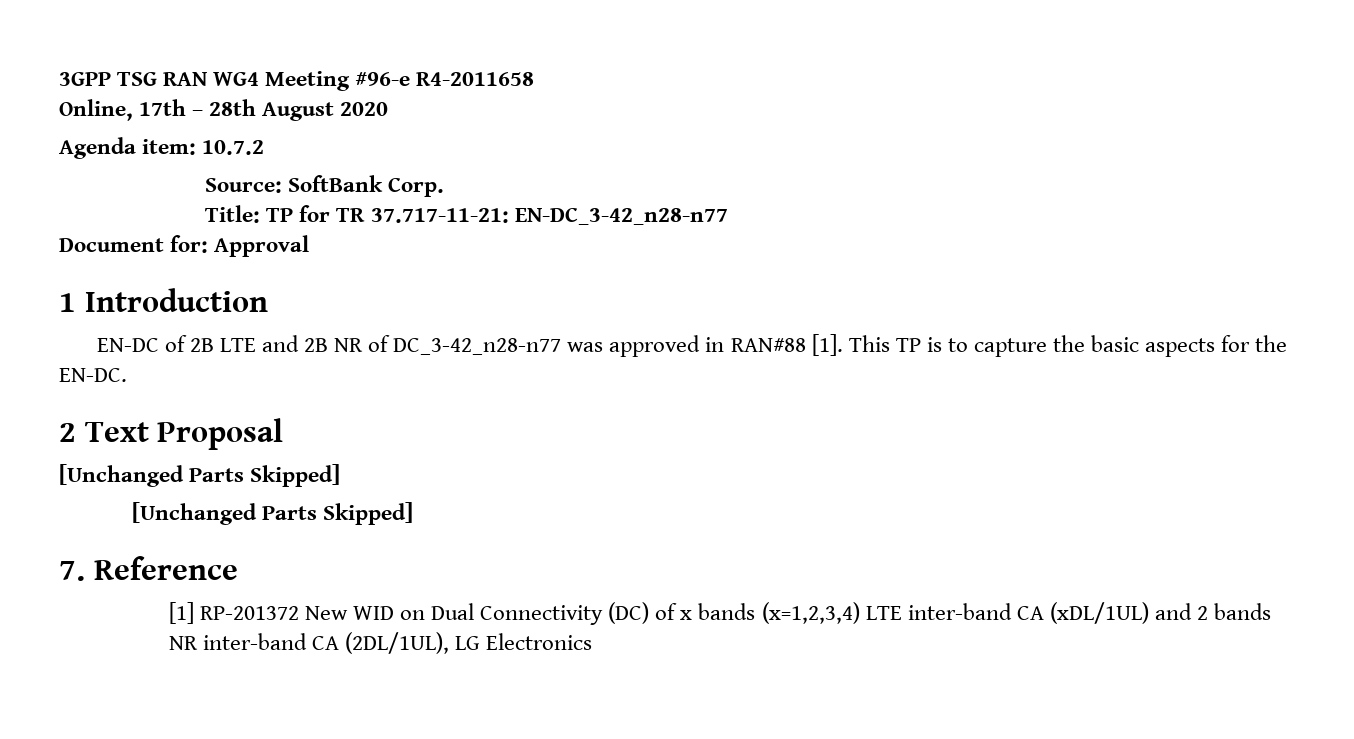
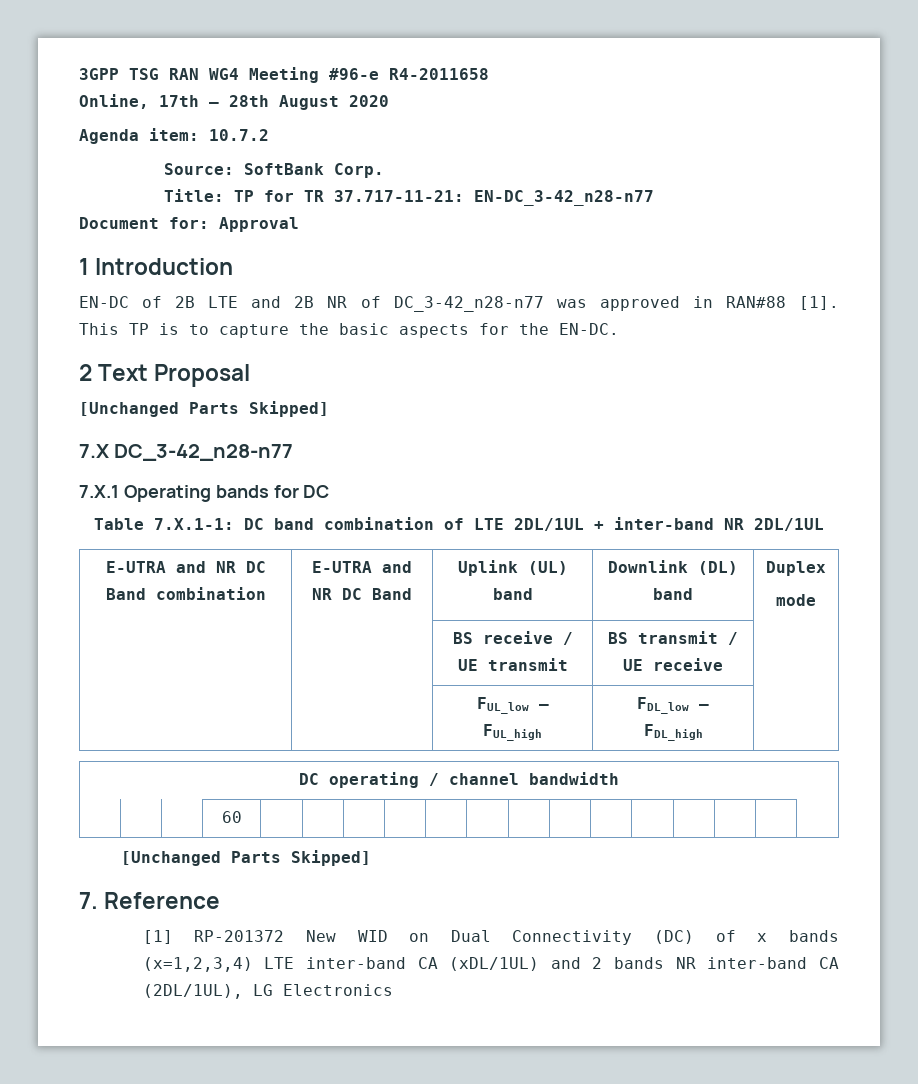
(341, 475) none -> [79,444,294,461] [79,485,330,502] [94,517,824,531] [105,561,266,573] [105,587,266,600] [312,561,412,573] [312,588,412,600] [457,560,568,576] [492,588,533,600] [608,560,738,575] [653,588,693,600] [766,561,826,576] [776,594,816,606] [452,631,573,645] [457,658,568,671] [608,631,738,645] [623,658,723,671] [476,697,549,714] [483,724,542,741] [637,697,709,714] [643,724,703,741] [299,772,619,788] [221,811,242,823] // 7.X DC_3-42_n28-n77 // 7.X.1 Operating bands for DC // Table 7.X.1-1: DC band combination of LTE 2DL/1UL + inter-band NR 2DL/1UL // E-UTRA and NR DC Band combination | E-UTRA and NR DC Band | Uplink (UL) band | Downlink (DL) band | Duplex // mode // | | BS receive / UE transmit | BS transmit / UE receive | // | | FUL_low – FUL_high | FDL_low – FDL_high | // DC operating / channel bandwidth // | | | 60 | | | | | | | | | | | | | |

